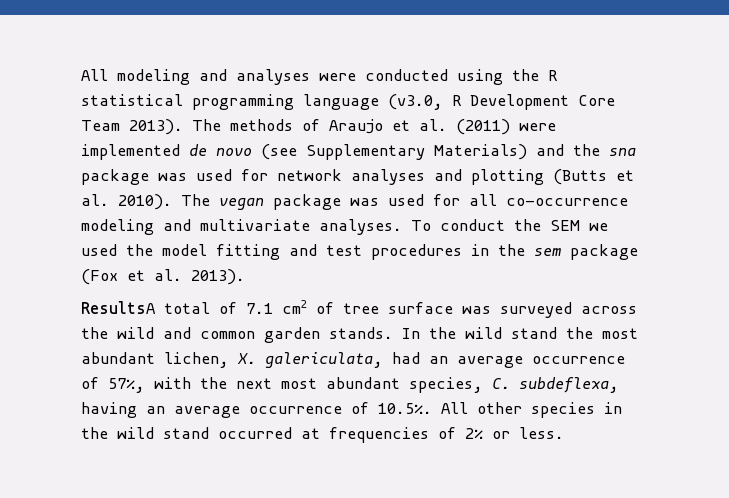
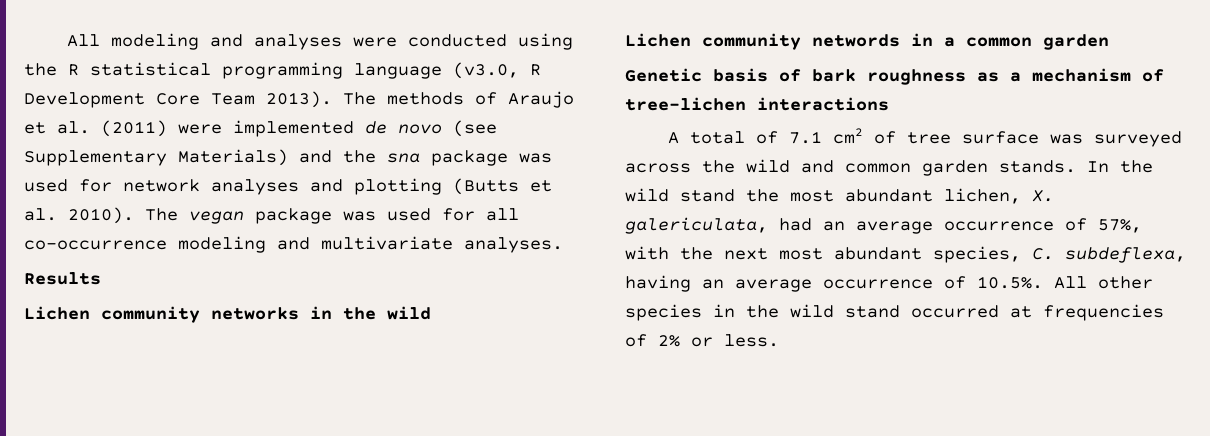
[411,219,608,231] [81,244,638,260] [81,269,245,285] [81,301,156,314] To conduct the SEM we used the model fitting and test procedures in the sem package (Fox et al. 2013). // ResultsA -> [24,272,101,285] [24,306,431,323] [625,33,1109,50] [625,68,1164,85] [625,97,889,111] [668,132,680,144] // Results // Lichen community networks in the wild // Lichen community networds in a common garden // Genetic basis of bark roughness as a mechanism of tree-lichen interactions // A

